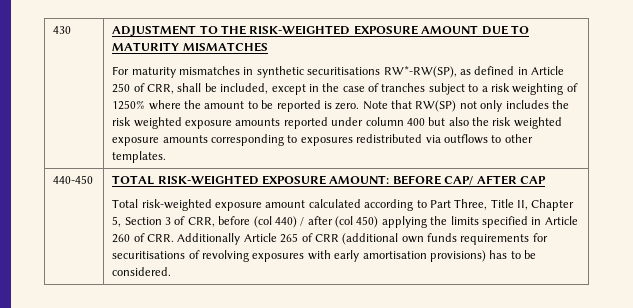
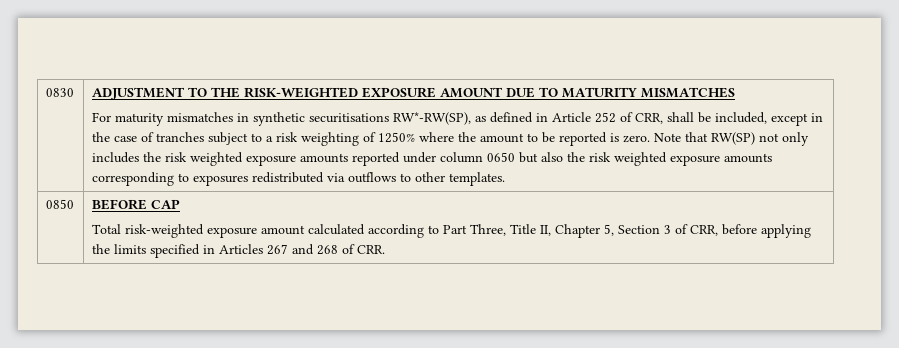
[53,26,72,34] 430 -> [45,88,74,97] 0830
[112,83,131,93] 250 -> [594,112,616,123] 252
[406,118,425,126] 400 -> [486,152,515,162] 0650
[53,175,94,184] [112,175,517,185] 440-450 | TOTAL RISK-WEIGHTED EXPOSURE AMOUNT: BEFORE CAP/ AFTER -> [45,199,74,209] [91,199,147,210] 0850 | BEFORE
[253,216,379,228] (col 440) / after (col 450) -> (757, 229) none
[544,216,578,225] [112,233,548,245] [112,250,537,262] [112,267,172,276] Article 260 of CRR. Additionally Article 265 of CRR (additional own funds requirements for securitisations of revolving exposures with early amortisation provisions) has to be considered. -> [218,244,385,255] Articles 267 and 268 of CRR.

